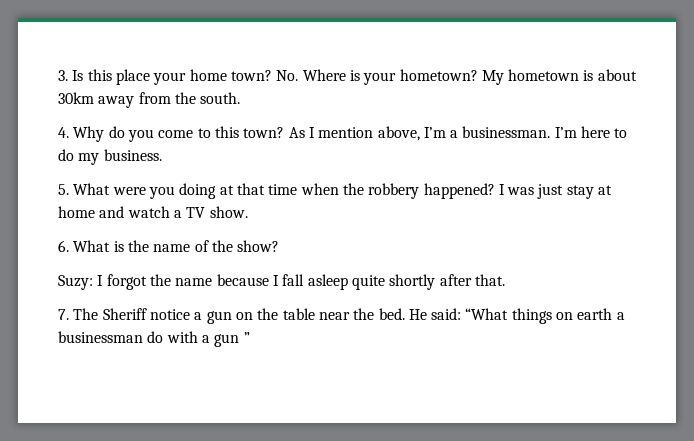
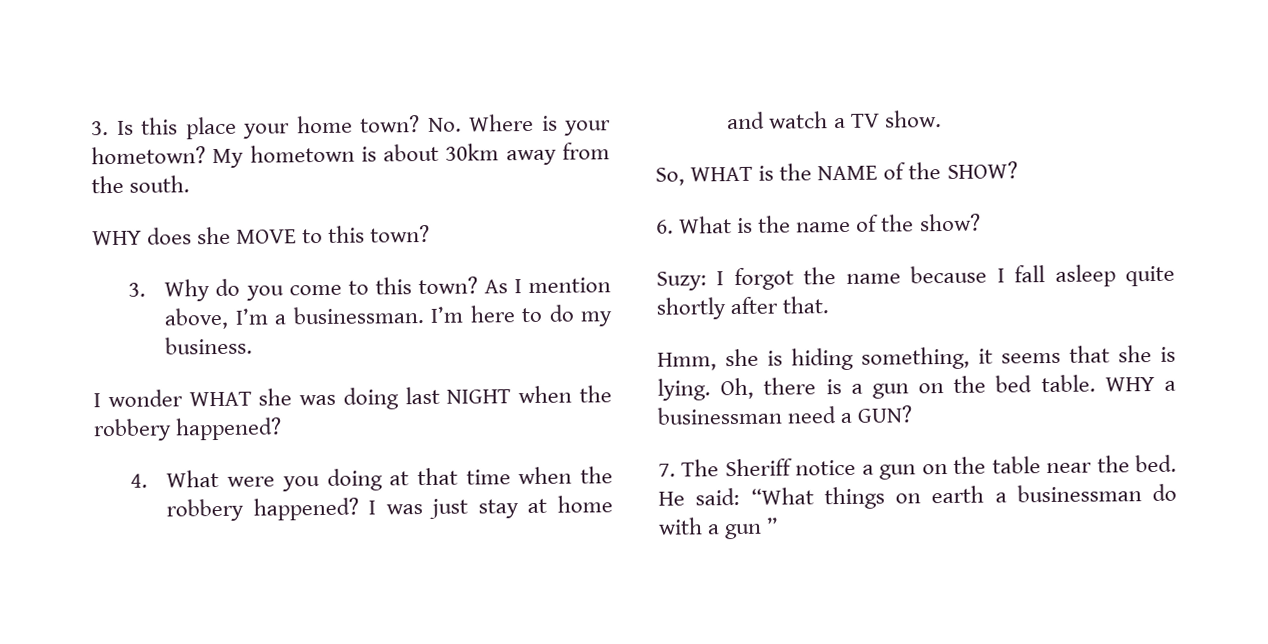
[58,127,69,138] 4. -> [92,224,431,246] [128,282,147,297] WHY does she MOVE to this town? // 3.
[58,184,69,195] 5. -> [93,385,612,410] [93,417,283,442] [130,473,149,488] I wonder WHAT she was doing last NIGHT when the robbery happened? // 4.
(248, 212) none -> [655,161,1018,186] // So, WHAT is the NAME of the SHOW?
(505, 280) none -> [657,345,1176,371] [657,374,1176,401] [657,405,913,425] // Hmm, she is hiding something, it seems that she is lying. Oh, there is a gun on the bed table. WHY a businessman need a GUN?

